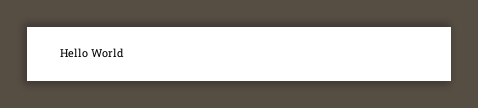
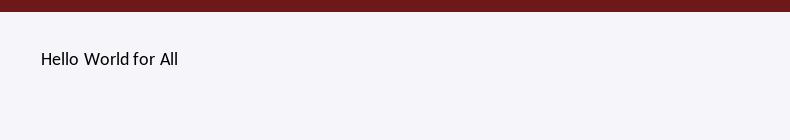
(124, 53) none -> [133,52,179,65] for All

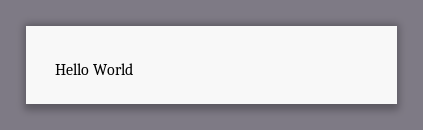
[133,52,179,65] for All -> (134, 69) none

